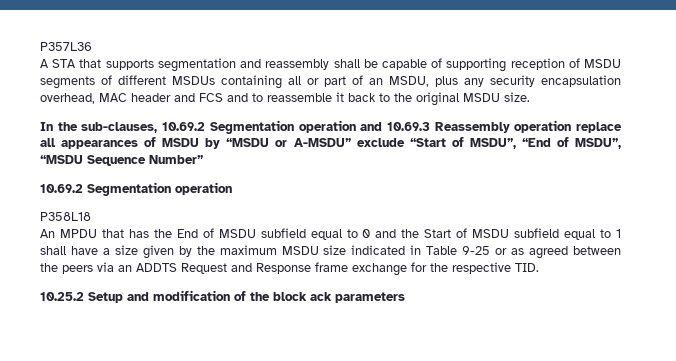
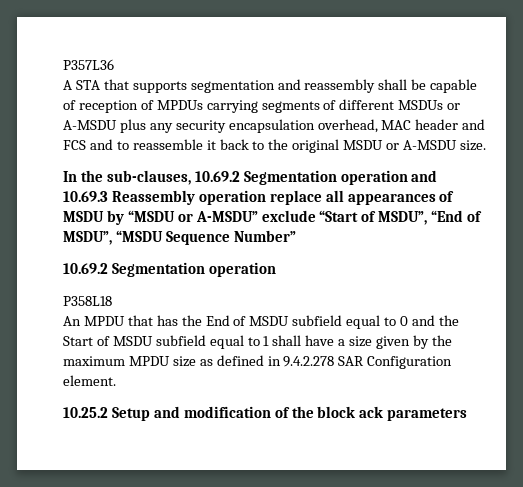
[446,58,507,72] supporting -> (76, 105) none
[584,59,621,68] MSDU -> [156,100,258,113] MPDUs carrying
[221,75,429,89] containing all or part of an MSDU, -> [447,103,461,110] [63,120,117,130] or A-MSDU
(500, 97) none -> [386,140,458,150] or A-MSDU
[281,245,621,259] [40,262,539,276] MSDU size indicated in Table 9-25 or as agreed between the peers via an ADDTS Request and Response frame exchange for the respective TID. -> [128,355,453,369] [63,375,116,386] MPDU size as defined in 9.4.2.278 SAR Configuration element.

